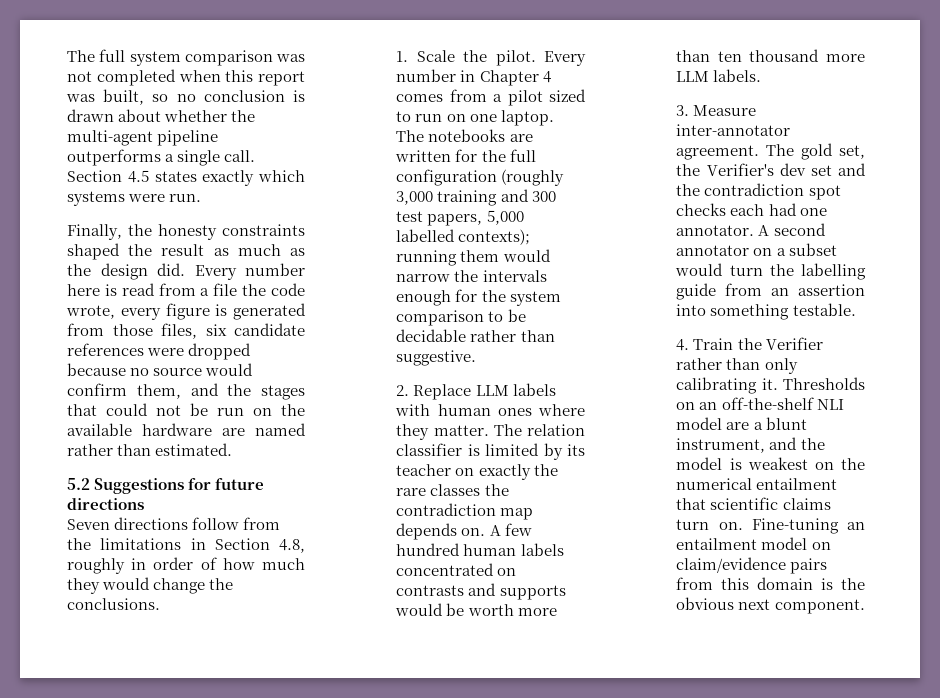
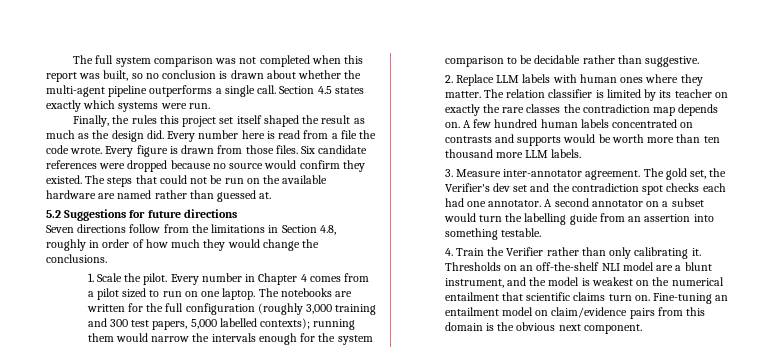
[158,224,305,240] honesty constraints -> [131,115,262,127] rules this project set itself
[66,305,161,320] wrote, every -> [70,146,134,157] wrote. Every
[233,303,306,320] generated -> [181,145,215,154] drawn
[161,323,227,339] files, six -> [275,145,316,154] files. Six
[136,383,305,400] them, and the stages -> [342,160,365,172] [46,175,133,187] they existed. The steps
[155,443,233,456] estimated. -> [217,190,272,202] guessed at.

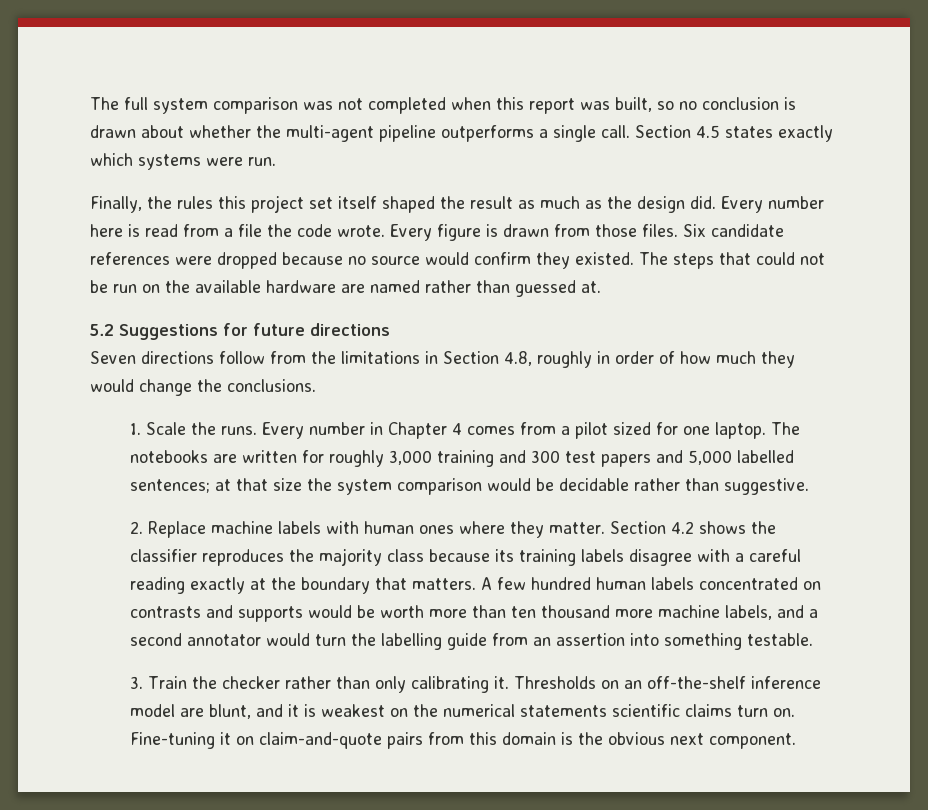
[143,273,168,285] pilot. -> [221,426,258,435] runs.
[149,290,198,297] to run on -> [656,422,679,435] for
[146,303,303,315] the full configuration (roughly -> [329,450,385,467] roughly
[152,318,356,330] [87,333,316,345] papers, 5,000 labelled contexts); running them would narrow the intervals enough for -> [601,450,795,467] [130,478,303,493] papers and 5,000 labelled sentences; at that size
[506,57,517,64] to -> [487,478,532,491] would
[496,75,520,83] LLM -> [211,521,274,534] machine
[483,89,728,101] [444,104,719,116] [444,122,460,128] The relation classifier is limited by its teacher on exactly the rare classes the contradiction map depends on. -> [610,521,777,534] [130,548,802,566] [130,577,477,594] Section 4.2 shows the classifier reproduces the majority class because its training labels disagree with a careful reading exactly at the boundary that matters.
[525,149,582,158] [444,168,727,180] [444,183,726,195] [444,198,704,207] LLM labels. // 3. Measure inter-annotator agreement. The gold set, the Verifier's dev set and the contradiction spot checks each had one annotator. A second annotator on a subset -> [658,605,819,620] [130,633,262,646] machine labels, and a second annotator
[444,248,453,256] 4. -> [130,676,144,689] 3.
[506,247,544,256] Verifier -> [222,676,281,689] checker
[601,263,620,271] NLI -> [751,676,822,689] inference
[675,262,712,271] [444,277,580,288] a blunt instrument, and the model -> [209,704,300,719] blunt, and it
[444,292,523,301] entailment that -> [520,705,608,717] statements
[715,295,729,301] [444,307,628,318] an entailment model on claim/evidence -> [220,732,383,749] it on claim-and-quote

